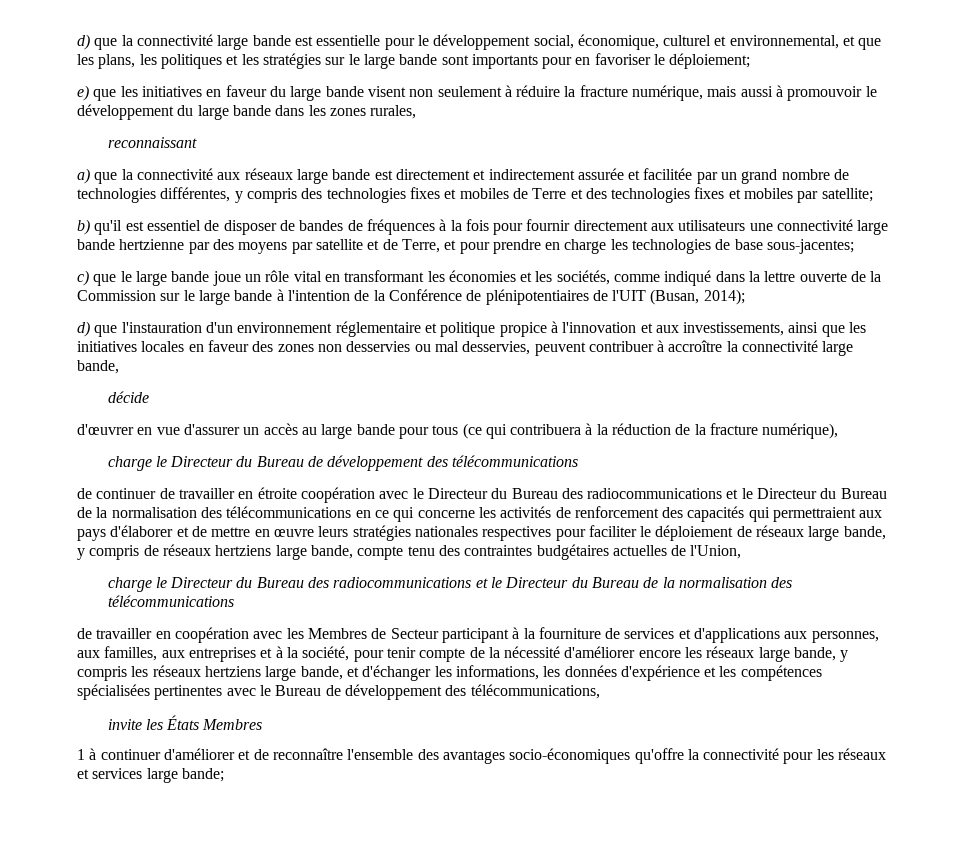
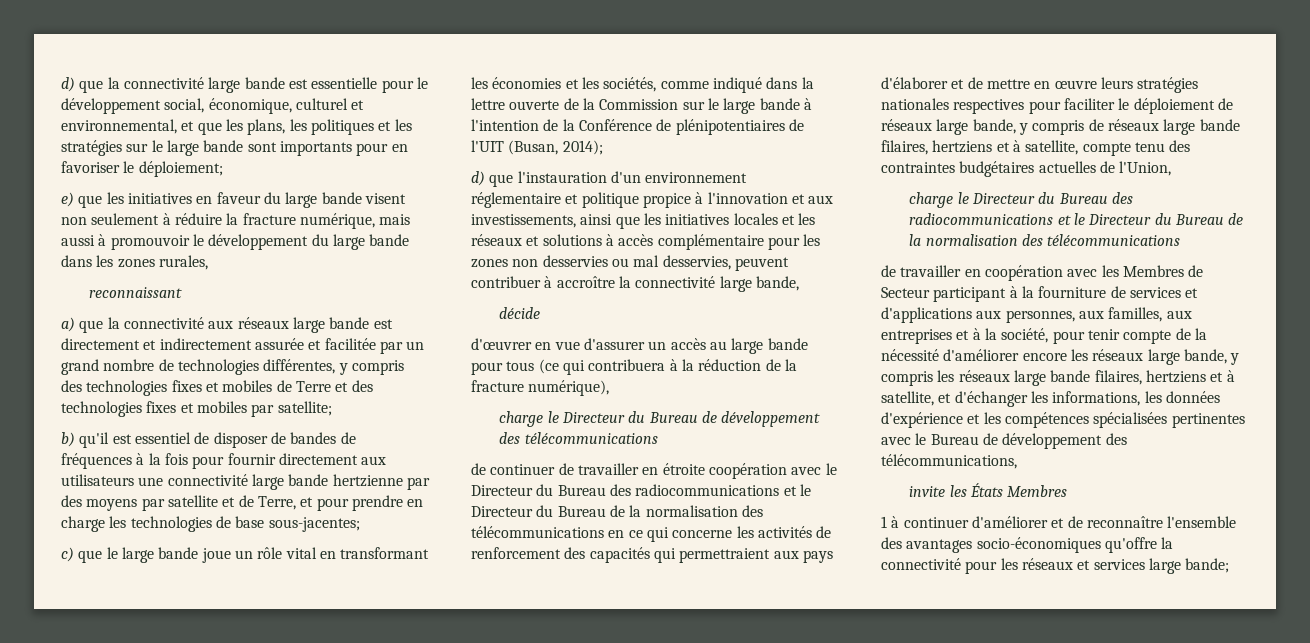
[188,340,274,352] en faveur des -> [781,213,816,225] [471,234,821,250] et les réseaux et solutions à accès complémentaire pour les
[215,545,353,560] hertziens large bande, -> [1163,119,1240,135] [881,140,1079,155] large bande filaires, hertziens et à satellite,
[204,666,343,681] hertziens large bande, -> [1013,370,1235,386] [881,391,934,406] large bande filaires, hertziens et à satellite,

